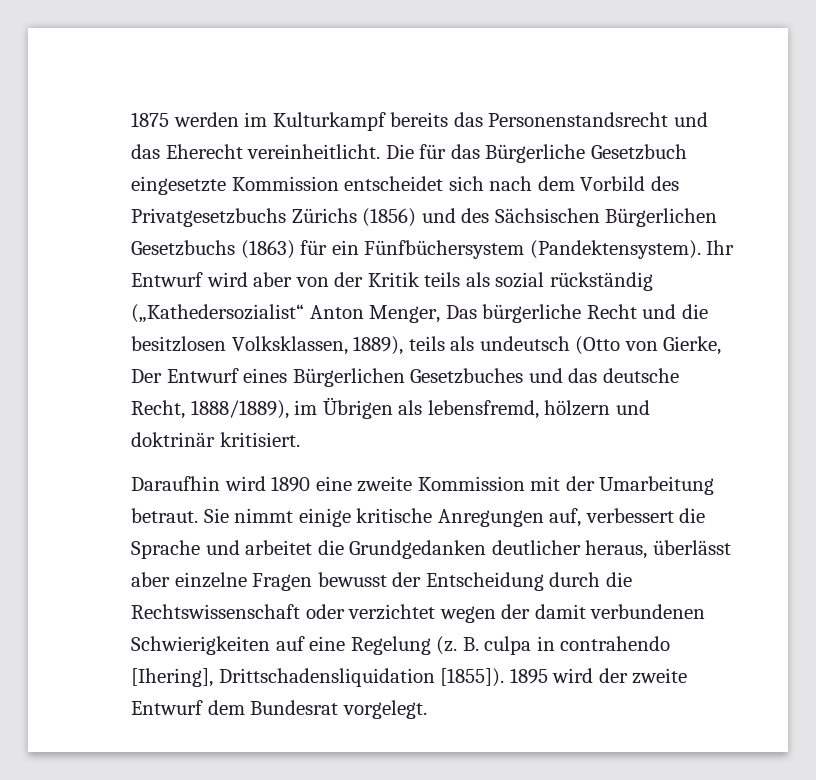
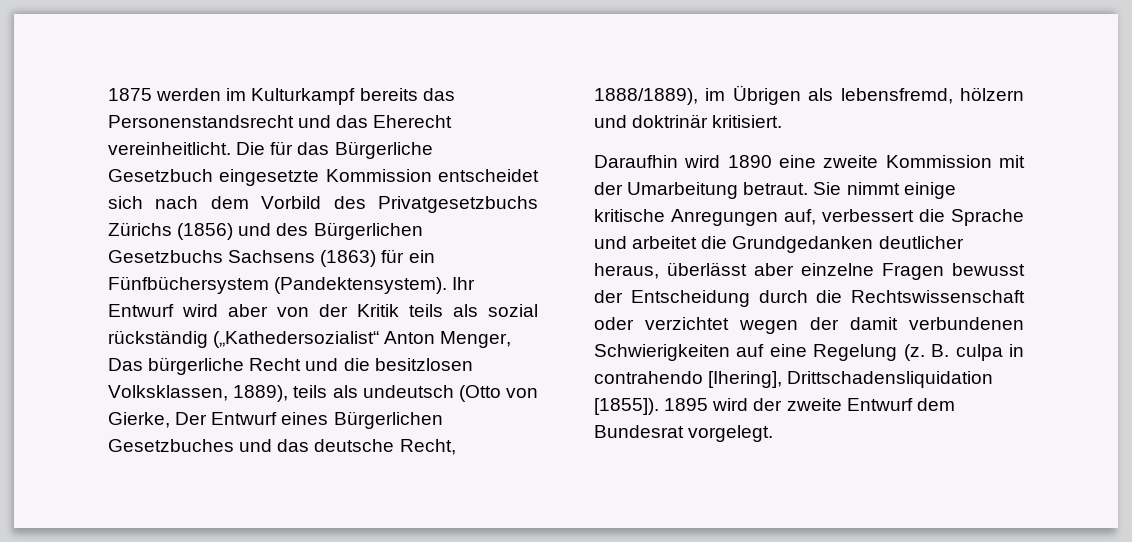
[494,208,600,223] Sächsischen -> (309, 229) none
(235, 248) none -> [228,250,316,263] Sachsens

